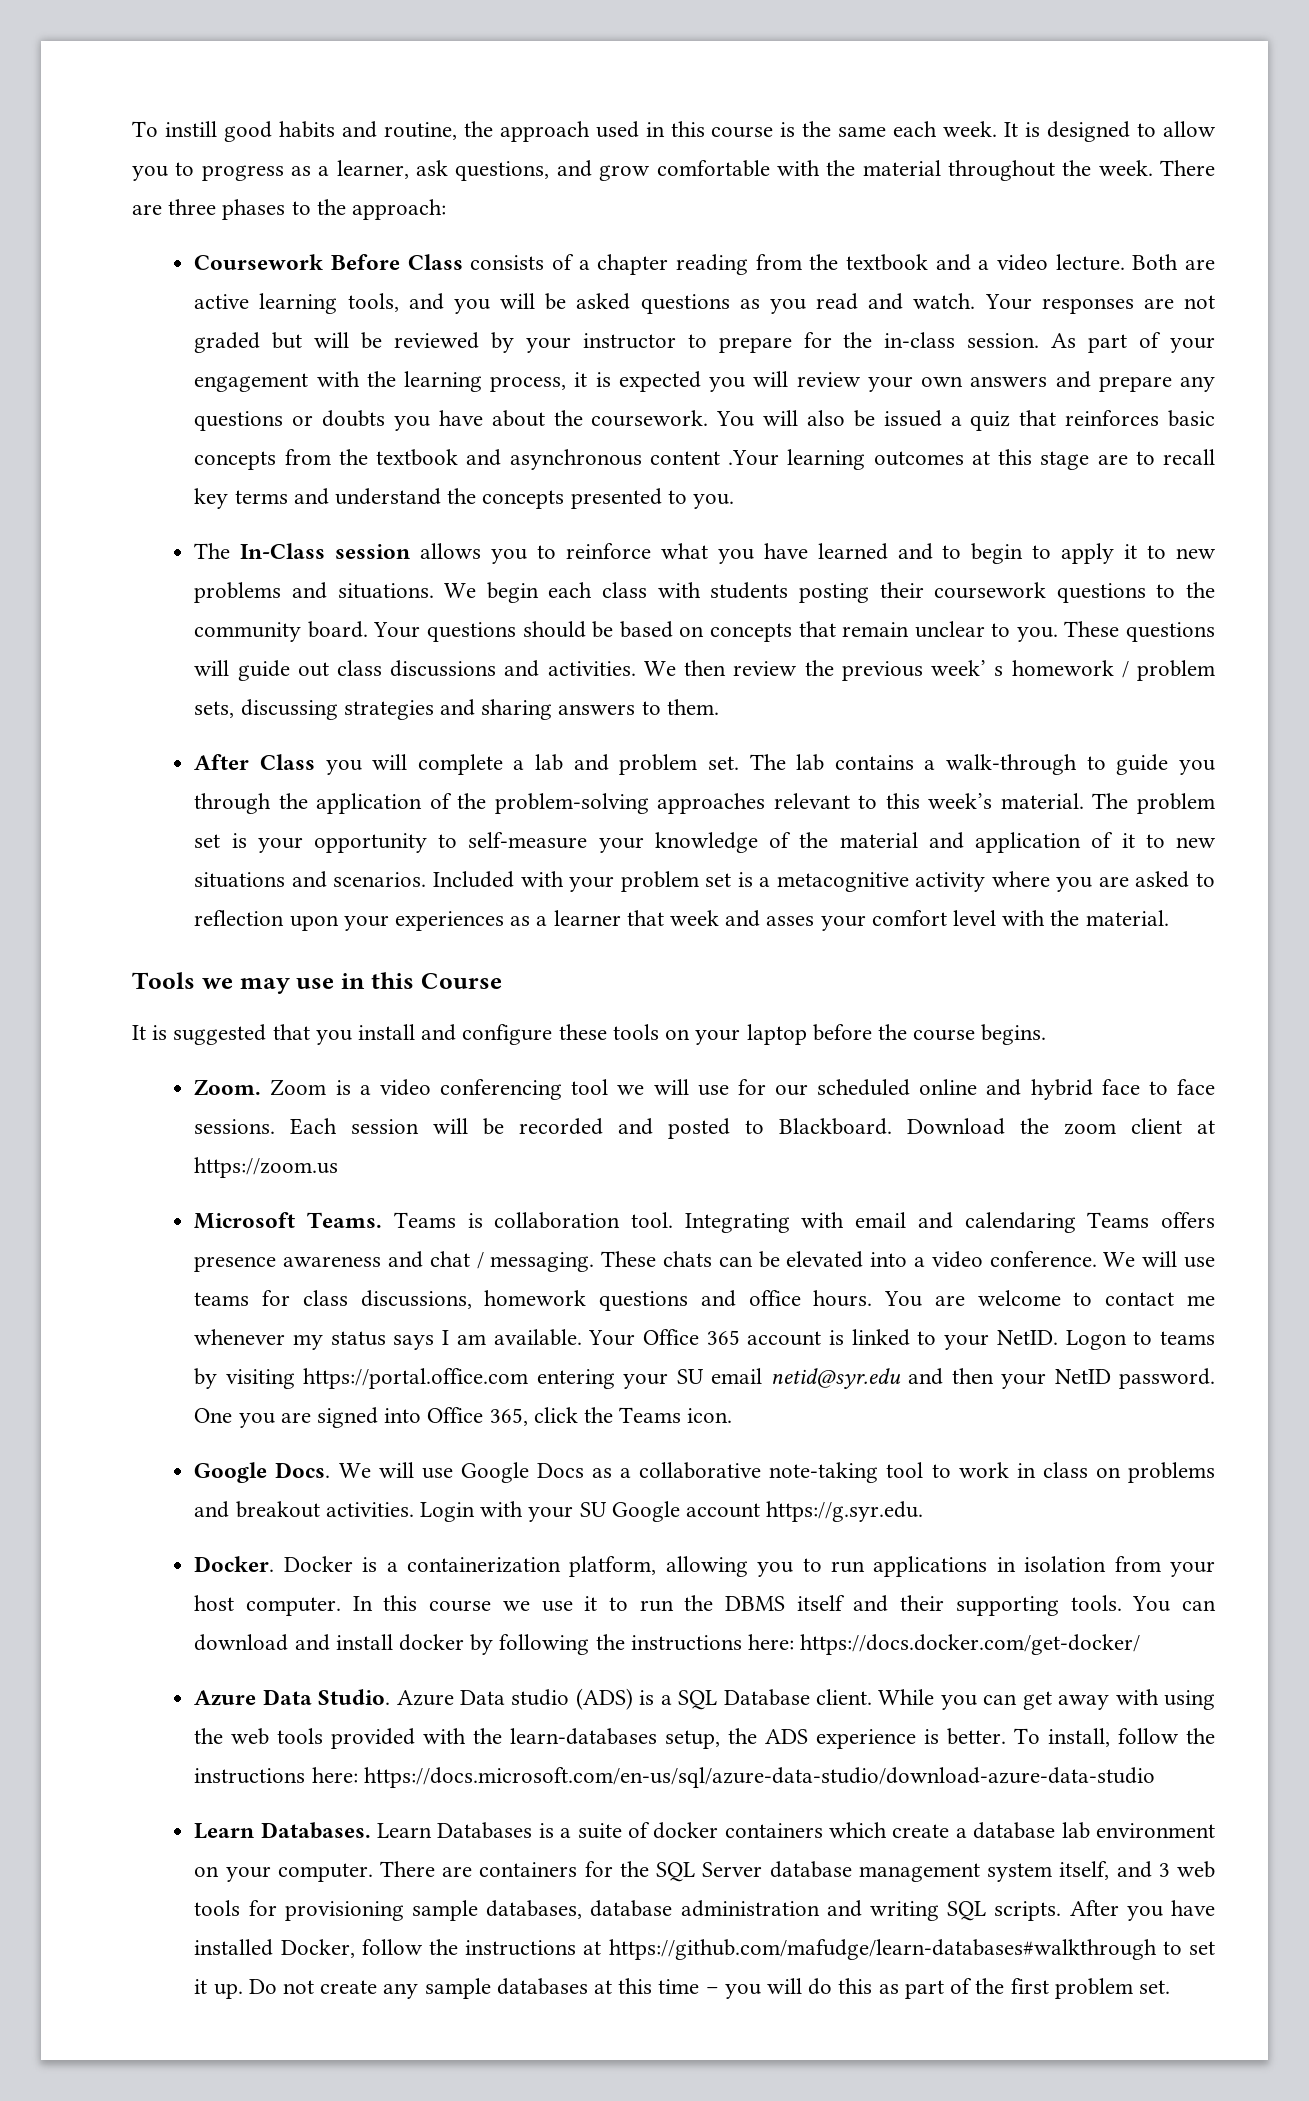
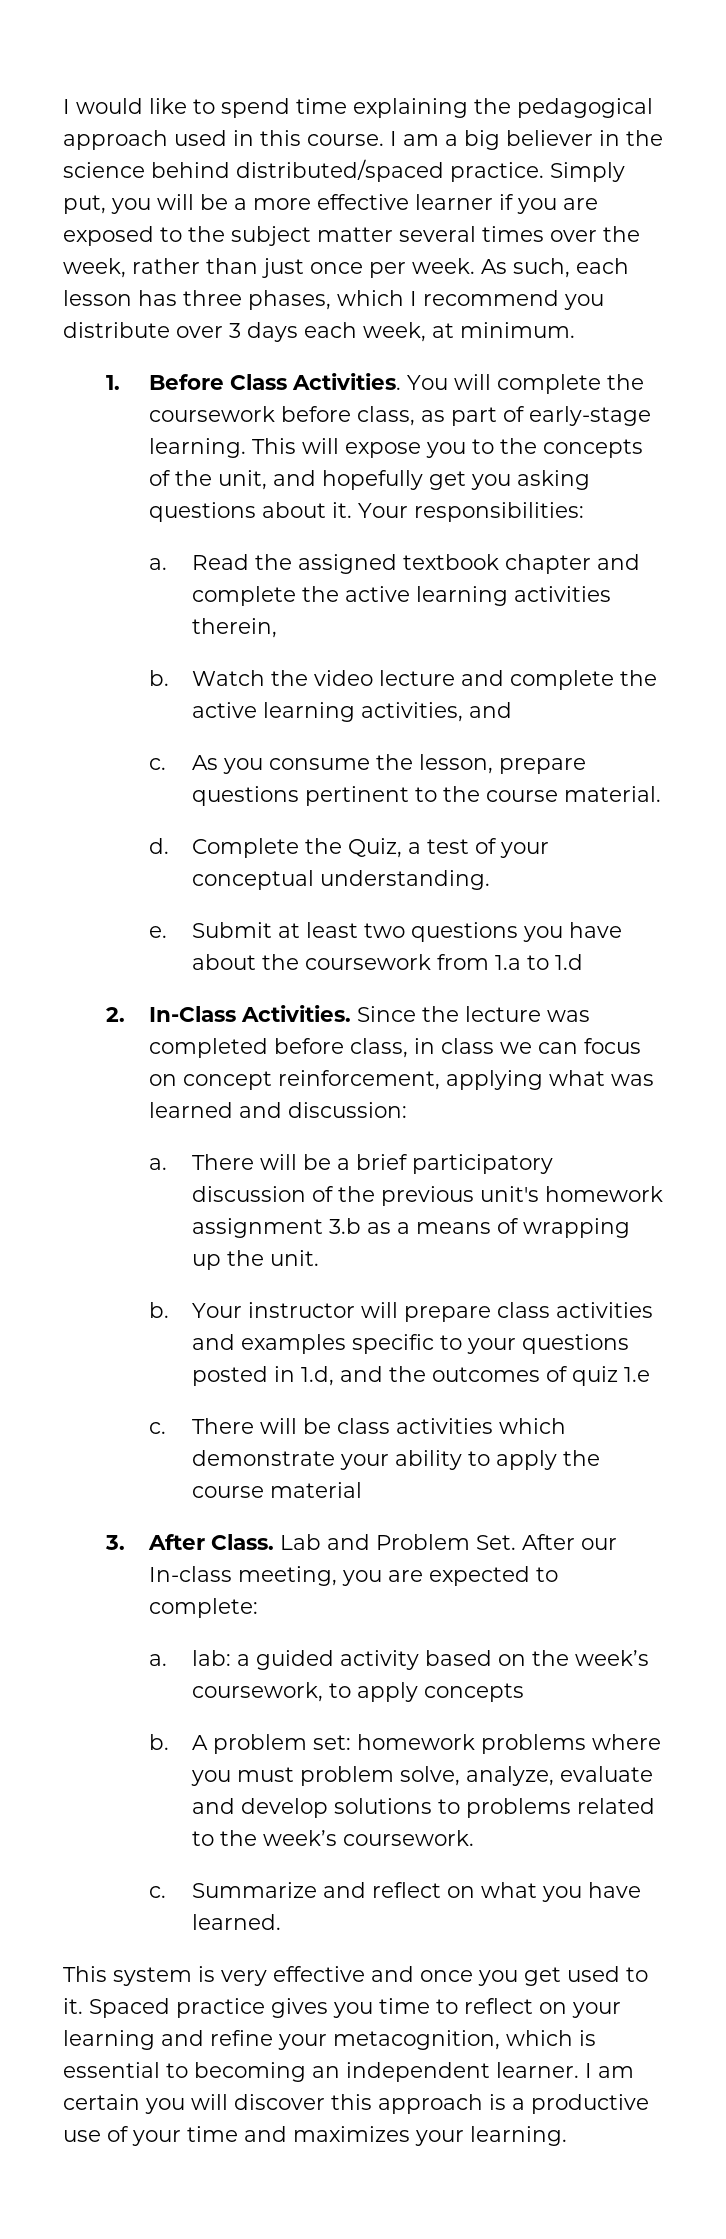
[132,121,1217,142] [132,160,1216,181] [132,199,447,220] [194,254,1215,275] [194,293,1216,314] [194,332,1216,353] [194,371,1215,392] [194,410,1215,431] [194,449,1216,470] [194,488,735,509] [194,543,1216,564] [194,582,1215,603] [194,621,1215,642] [194,660,1215,681] [194,699,719,720] [194,754,1215,775] [194,793,1215,814] [194,832,1216,853] [194,871,1215,892] [194,910,1169,931] [132,972,502,994] [132,1024,1047,1045] [194,1079,1216,1100] [194,1118,1215,1139] [194,1157,339,1178] [194,1212,1215,1233] [194,1251,1215,1272] [194,1290,1216,1311] [194,1329,1216,1350] [194,1368,1215,1389] [194,1407,733,1428] [194,1462,1215,1483] [194,1501,924,1522] [194,1556,1215,1577] [194,1595,1217,1616] [194,1634,1141,1655] [194,1688,1215,1710] [194,1728,1215,1749] [194,1767,1155,1788] [194,1822,1215,1839] [194,1861,1215,1882] [194,1900,1215,1921] [194,1939,1215,1960] [194,1978,1170,1999] To instill good habits and routine, the approach used in this course is the same each week. It is designed to allow you to progress as a learner, ask questions, and grow comfortable with the material throughout the week. There are three phases to the approach: // Coursework Before Class consists of a chapter reading from the textbook and a video lecture. Both are active learning tools, and you will be asked questions as you read and watch. Your responses are not graded but will be reviewed by your instructor to prepare for the in-class session. As part of your engagement with the learning process, it is expected you will review your own answers and prepare any questions or doubts you have about the coursework. You will also be issued a quiz that reinforces basic concepts from the textbook and asynchronous content .Your learning outcomes at this stage are to recall key terms and understand the concepts presented to you. // The In-Class session allows you to reinforce what you have learned and to begin to apply it to new problems and situations. We begin each class with students posting their coursework questions to the community board. Your questions should be based on concepts that remain unclear to you. These questions will guide out class discussions and activities. We then review the previous week’ s homework / problem sets, discussing strategies and sharing answers to them. // After Class you will complete a lab and problem set. The lab contains a walk-through to guide you through the application of the problem-solving approaches relevant to this week’s material. The problem set is your opportunity to self-measure your knowledge of the material and application of it to new situations and scenarios. Included with your problem set is a metacognitive activity where you are asked to reflection upon your experiences as a learner that week and asses your comfort level with the material. // Tools we may use in this Course // It is suggested that you install and configure these tools on your laptop before the course begins. // Zoom. Zoom is a video conferencing tool we will use for our scheduled online and hybrid face to face sessions. Each session will be recorded and posted to Blackboard. Download the zoom client at https://zoom.us // Microsoft Teams. Teams is collaboration tool. Integrating with email and calendaring Teams offers presence awareness and chat / messaging. These chats can be elevated into a video conference. We will use teams for class discussions, homework questions and office hours. You are welcome to contact me whenever my status says I am available. Your Office 365 account is linked to your NetID. Logon to teams by visiting https://portal.office.com entering your SU email netid@syr.edu and then your NetID password. One you are signed into Office 365, click the Teams icon. // Google Docs. We will use Google Docs as a collaborative note-taking tool to work in class on problems and breakout activities. Login with your SU Google account https://g.syr.edu. // Docker. Docker is a containerization platform, allowing you to run applications in isolation from your host computer. In this course we use it to run the DBMS itself and their supporting tools. You can download and install docker by following the instructions here: https://docs.docker.com/get-docker/ // Azure Data Studio. Azure Data studio (ADS) is a SQL Database client. While you can get away with using the web tools provided with the learn-databases setup, the ADS experience is better. To install, follow the instructions here: https://docs.microsoft.com/en-us/sql/azure-data-studio/download-azure-data-studio // Learn Databases. Learn Databases is a suite of docker containers which create a database lab environment on your computer. There are containers for the SQL Server database management system itself, and 3 web tools for provisioning sample databases, database administration and writing SQL scripts. After you have installed Docker, follow the instructions at https://github.com/mafudge/learn-databases#walkthrough to set it up. Do not create any sample databases at this time – you will do this as part of the first problem set. -> [63,98,653,118] [63,130,663,150] [63,159,625,182] [63,194,598,214] [63,226,640,246] [63,258,629,278] [63,290,604,310] [63,322,575,342] [105,373,644,394] [148,406,651,426] [148,438,643,458] [148,470,590,490] [148,502,584,522] [148,554,640,574] [191,586,611,606] [191,618,277,638] [148,670,657,690] [191,702,512,722] [148,754,586,774] [191,786,661,806] [148,838,549,858] [191,870,490,890] [148,922,622,942] [191,954,583,970] [105,1005,590,1022] [148,1038,641,1058] [148,1070,654,1090] [148,1102,407,1118] [148,1154,553,1174] [191,1186,663,1206] [191,1218,630,1238] [191,1250,319,1270] [148,1302,653,1322] [191,1334,629,1354] [191,1366,650,1386] [148,1418,566,1434] [191,1450,600,1470] [191,1482,362,1498] [104,1534,617,1550] [148,1566,558,1586] [148,1598,258,1618] [148,1650,649,1670] [191,1682,524,1702] [148,1734,661,1754] [190,1766,653,1786] [191,1798,655,1818] [191,1830,474,1846] [148,1882,641,1902] [191,1914,281,1930] [63,1966,648,1986] [63,1998,621,2018] [63,2030,596,2050] [63,2062,634,2082] [63,2094,649,2114] [63,2126,567,2146] I would like to spend time explaining the pedagogical approach used in this course. I am a big believer in the science behind distributed/spaced practice. Simply put, you will be a more effective learner if you are exposed to the subject matter several times over the week, rather than just once per week. As such, each lesson has three phases, which I recommend you distribute over 3 days each week, at minimum. // 1. Before Class Activities. You will complete the coursework before class, as part of early-stage learning. This will expose you to the concepts of the unit, and hopefully get you asking questions about it. Your responsibilities: // a. Read the assigned textbook chapter and complete the active learning activities therein, // b. Watch the video lecture and complete the active learning activities, and // c. As you consume the lesson, prepare questions pertinent to the course material. // d. Complete the Quiz, a test of your conceptual understanding. // e. Submit at least two questions you have about the coursework from 1.a to 1.d // 2. In-Class Activities. Since the lecture was completed before class, in class we can focus on concept reinforcement, applying what was learned and discussion: // a. There will be a brief participatory discussion of the previous unit's homework assignment 3.b as a means of wrapping up the unit. // b. Your instructor will prepare class activities and examples specific to your questions posted in 1.d, and the outcomes of quiz 1.e // c. There will be class activities which demonstrate your ability to apply the course material // 3. After Class. Lab and Problem Set. After our In-class meeting, you are expected to complete: // a. lab: a guided activity based on the week’s coursework, to apply concepts // b. A problem set: homework problems where you must problem solve, analyze, evaluate and develop solutions to problems related to the week’s coursework. // c. Summarize and reflect on what you have learned. // This system is very effective and once you get used to it. Spaced practice gives you time to reflect on your learning and refine your metacognition, which is essential to becoming an independent learner. I am certain you will discover this approach is a productive use of your time and maximizes your learning.

